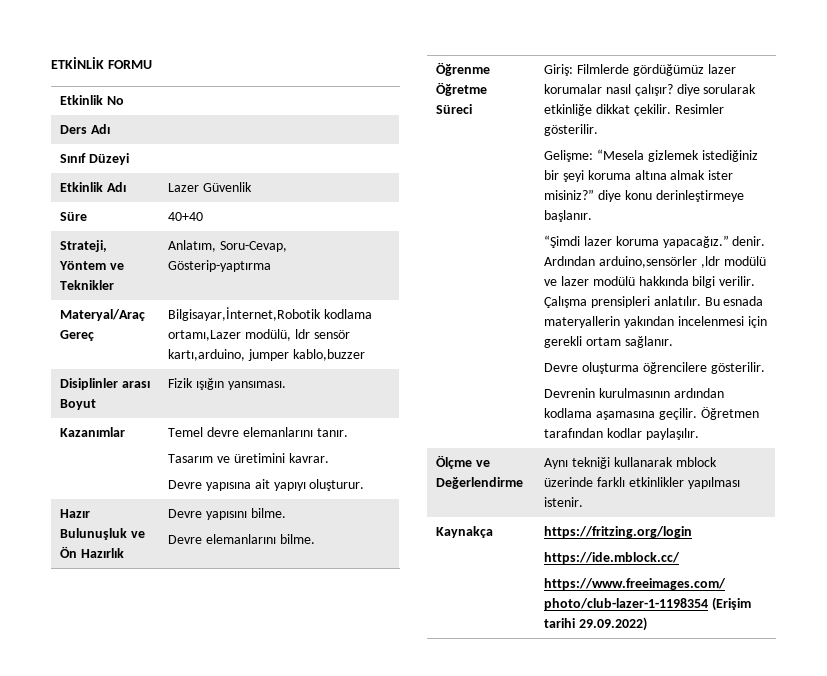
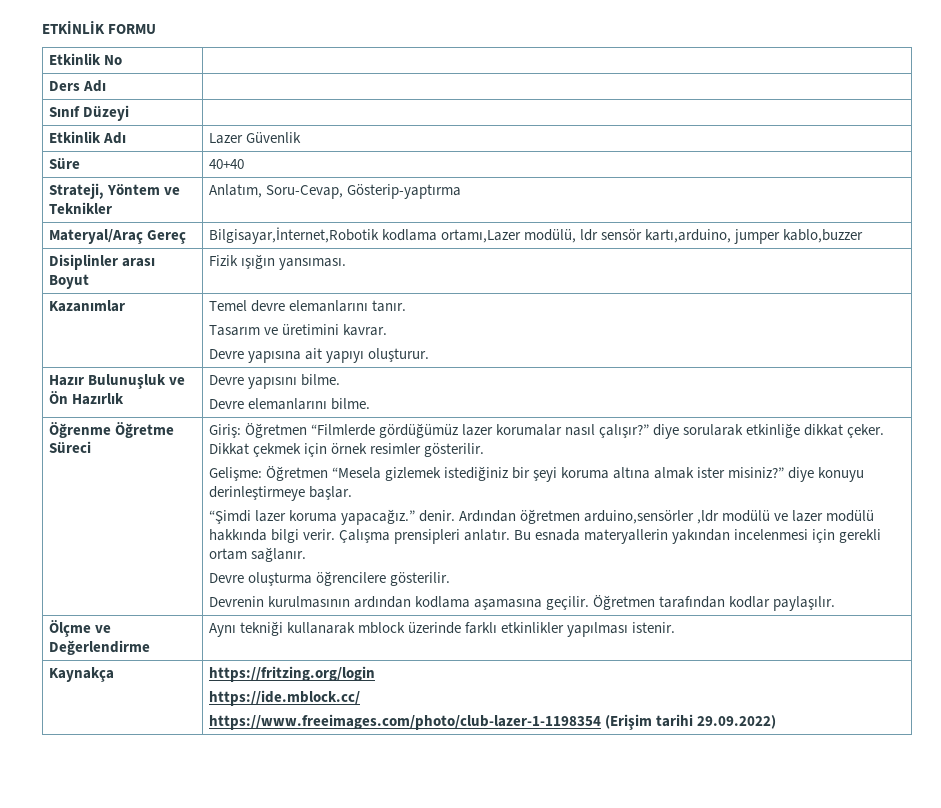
[576,64,629,74] Filmlerde -> [244,423,375,438] Öğretmen “Filmlerde
[634,84,673,96] çalışır? -> [599,424,650,438] çalışır?”
[633,104,724,116] çekilir. Resimler -> [847,424,885,438] [208,443,422,457] çeker. Dikkat çekmek için örnek resimler
(594, 156) none -> [265,466,328,481] Öğretmen
[624,190,744,202] [544,210,593,222] konu derinleştirmeye başlanır. -> [818,467,865,482] [208,486,352,501] konuyu derinleştirmeye başlar.
(596, 261) none -> [520,509,581,524] öğretmen
[719,276,756,286] verilir. -> [302,529,335,540] verir.
[653,296,701,306] anlatılır. -> [464,529,511,541] anlatır.

